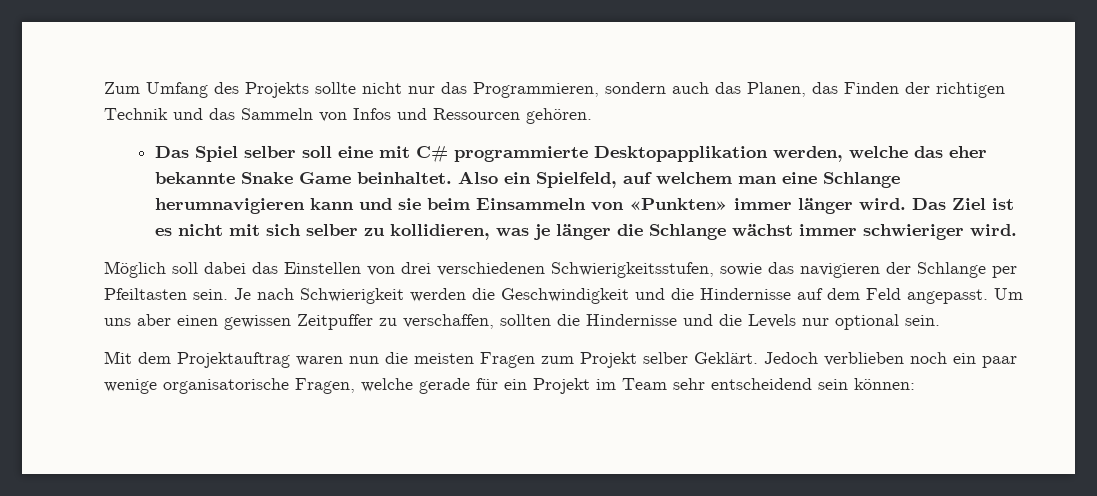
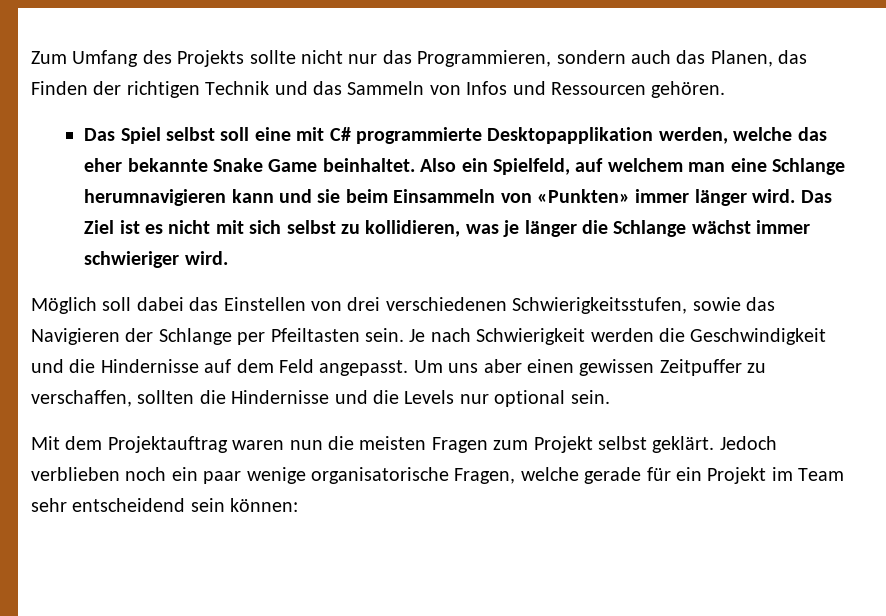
[243,146,296,158] selber -> [166,127,216,141] selbst
[305,224,358,236] selber -> [286,220,336,234] selbst
[800,263,880,278] navigieren -> [31,328,120,345] Navigieren
[643,352,758,364] selber Geklärt. -> [597,436,715,453] selbst geklärt.

